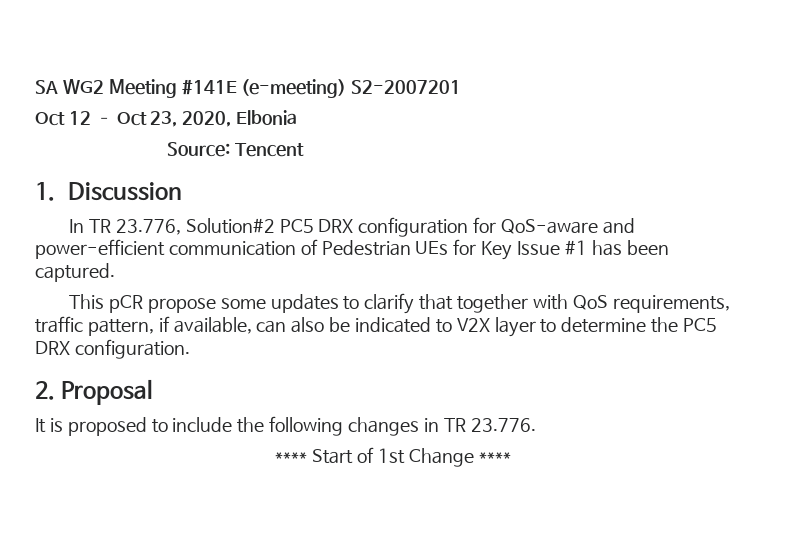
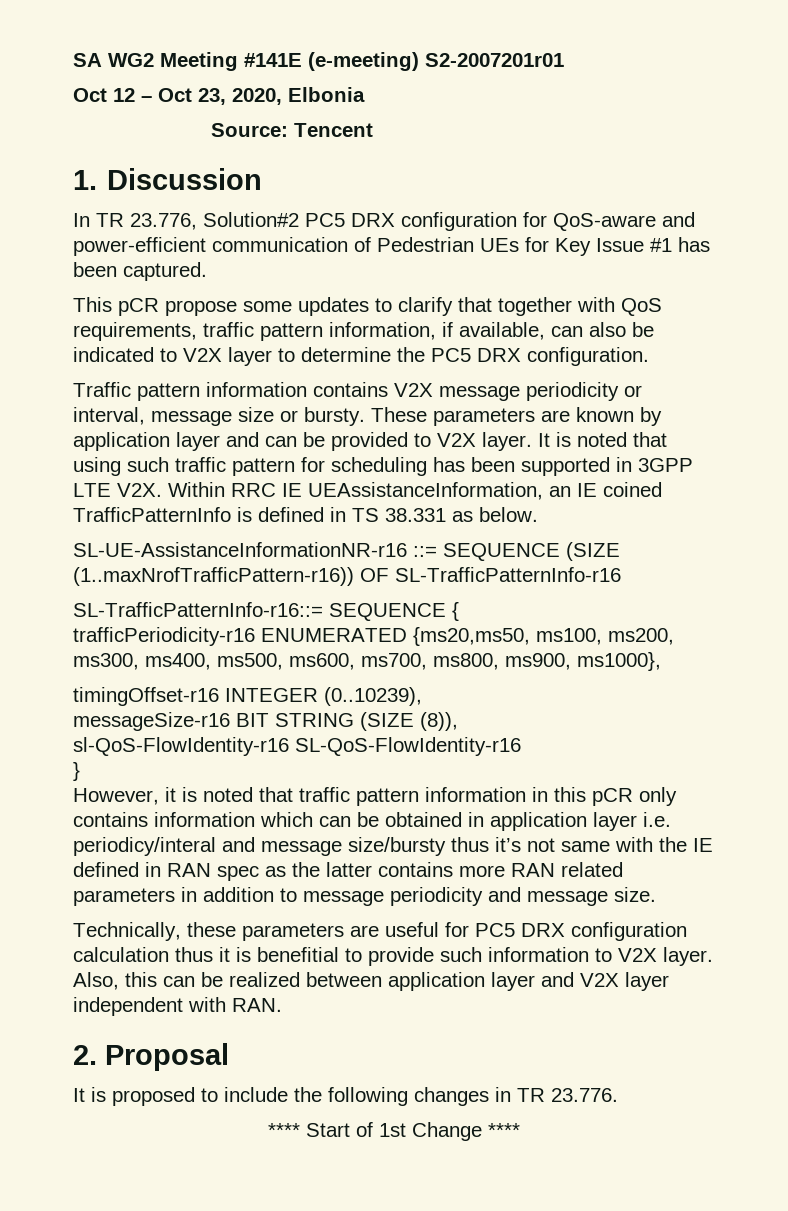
[351,80,462,94] S2-2007201 -> [425,53,564,67] S2-2007201r01
[87,319,154,336] pattern, -> [260,322,436,341] pattern information,
(190, 349) none -> [73,382,642,401] [73,407,662,426] [73,432,667,451] [73,457,693,476] [73,482,662,500] [73,507,538,522] [73,542,620,561] [73,567,621,586] [73,602,459,621] [73,627,674,646] [73,652,661,671] [73,687,422,706] [73,712,458,731] [73,737,521,756] [73,762,80,781] [73,787,677,806] [73,812,671,831] [73,837,713,856] [73,862,623,881] [73,887,656,906] [73,922,687,941] [73,947,713,966] [73,972,669,991] [73,997,282,1016] // Traffic pattern information contains V2X message periodicity or interval, message size or bursty. These parameters are known by application layer and can be provided to V2X layer. It is noted that using such traffic pattern for scheduling has been supported in 3GPP LTE V2X. Within RRC IE UEAssistanceInformation, an IE coined TrafficPatternInfo is defined in TS 38.331 as below. // SL-UE-AssistanceInformationNR-r16 ::= SEQUENCE (SIZE (1..maxNrofTrafficPattern-r16)) OF SL-TrafficPatternInfo-r16 // SL-TrafficPatternInfo-r16::= SEQUENCE { // trafficPeriodicity-r16 ENUMERATED {ms20,ms50, ms100, ms200, ms300, ms400, ms500, ms600, ms700, ms800, ms900, ms1000}, // timingOffset-r16 INTEGER (0..10239), // messageSize-r16 BIT STRING (SIZE (8)), // sl-QoS-FlowIdentity-r16 SL-QoS-FlowIdentity-r16 // } // However, it is noted that traffic pattern information in this pCR only contains information which can be obtained in application layer i.e. periodicy/interal and message size/bursty thus it’s not same with the IE defined in RAN spec as the latter contains more RAN related parameters in addition to message periodicity and message size. // Technically, these parameters are useful for PC5 DRX configuration calculation thus it is benefitial to provide such information to V2X layer. Also, this can be realized between application layer and V2X layer independent with RAN.

